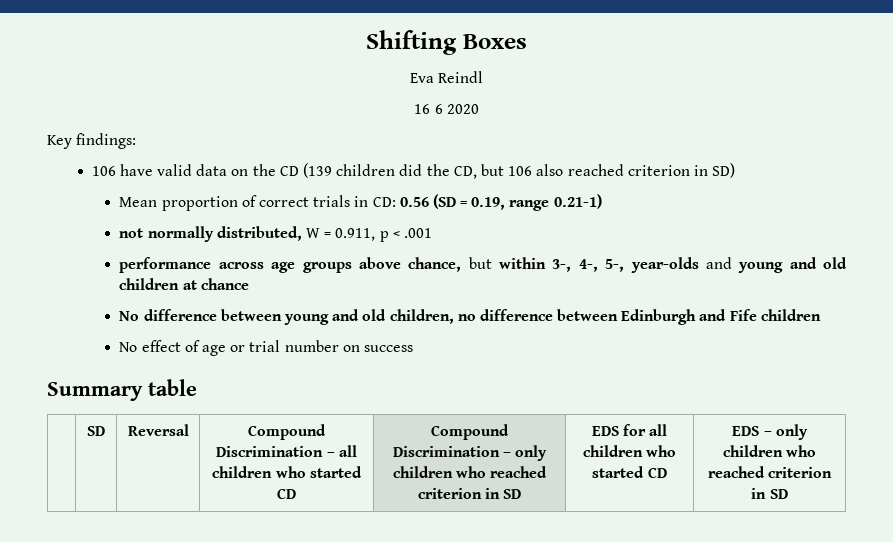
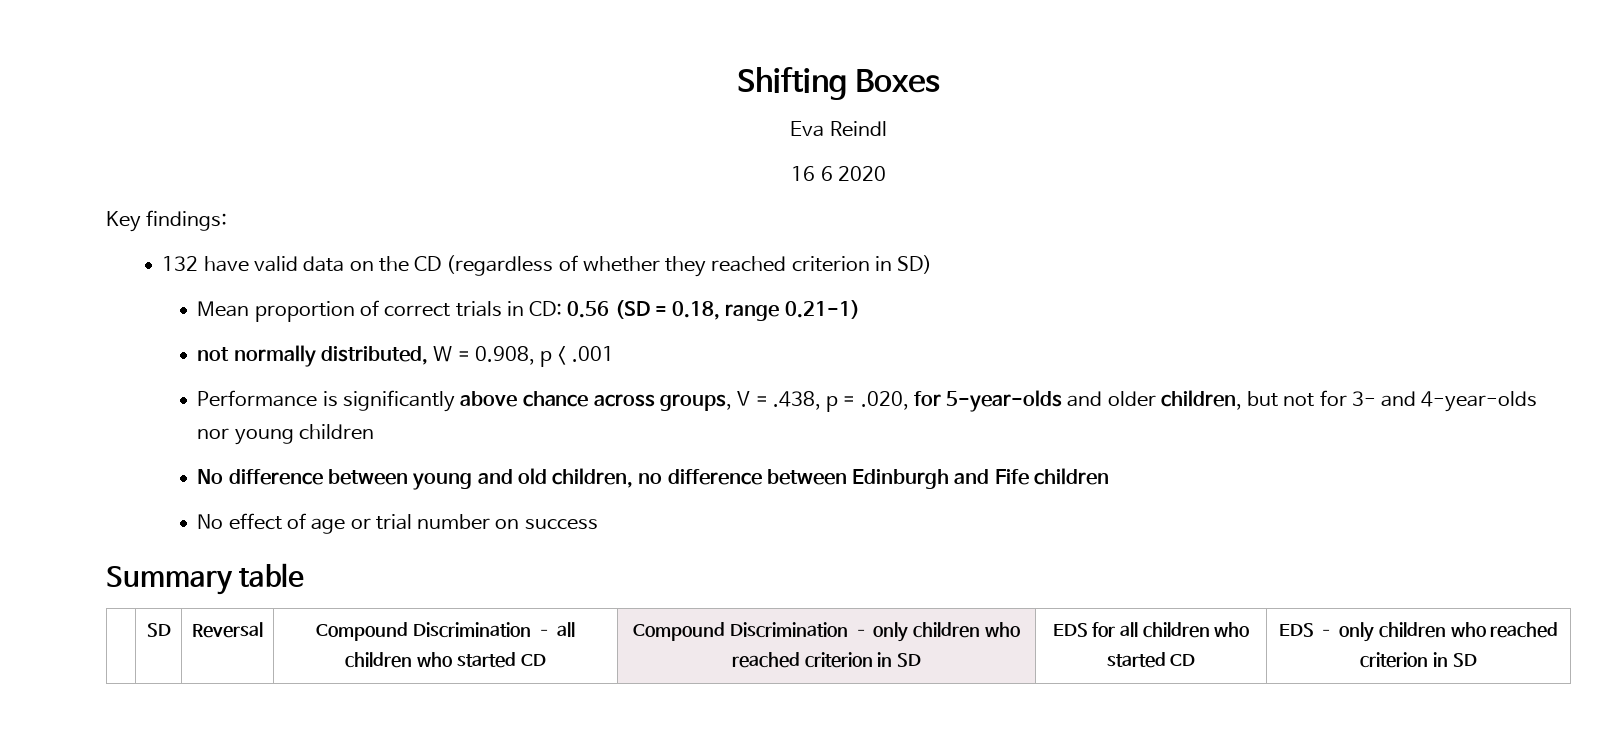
[91,166,116,176] 106 -> [162,256,199,271] 132
[303,163,564,179] (139 children did the CD, but 106 also -> [446,255,707,277] (regardless of whether they
[471,197,506,210] 0.19, -> [672,301,721,320] 0.18,
[335,228,376,241] 0.911, -> [474,346,535,365] 0.908,
[119,257,848,273] [119,278,249,290] performance across age groups above chance, but within 3-, 4-, 5-, year-olds and young and old children at chance -> [197,390,1538,412] [197,424,374,445] Performance is significantly above chance across groups, V = .438, p = .020, for 5-year-olds and older children, but not for 3- and 4-year-olds nor young children

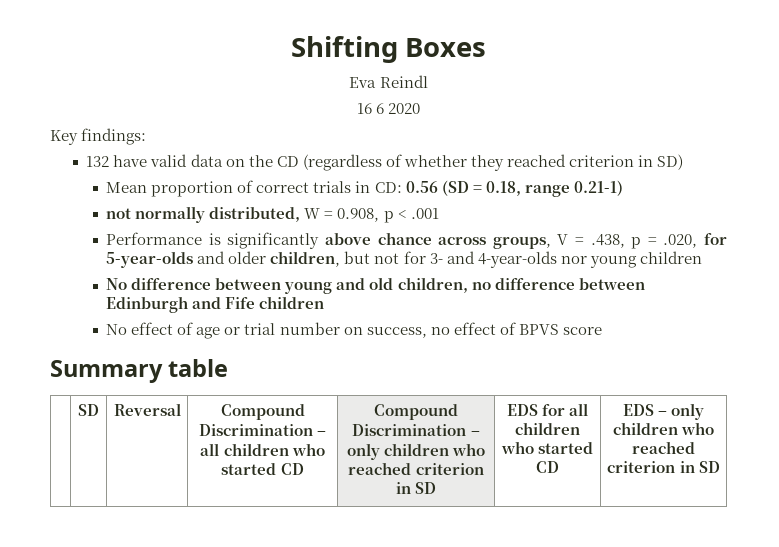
[524,519,598,530] success -> [366,322,602,338] success, no effect of BPVS score

